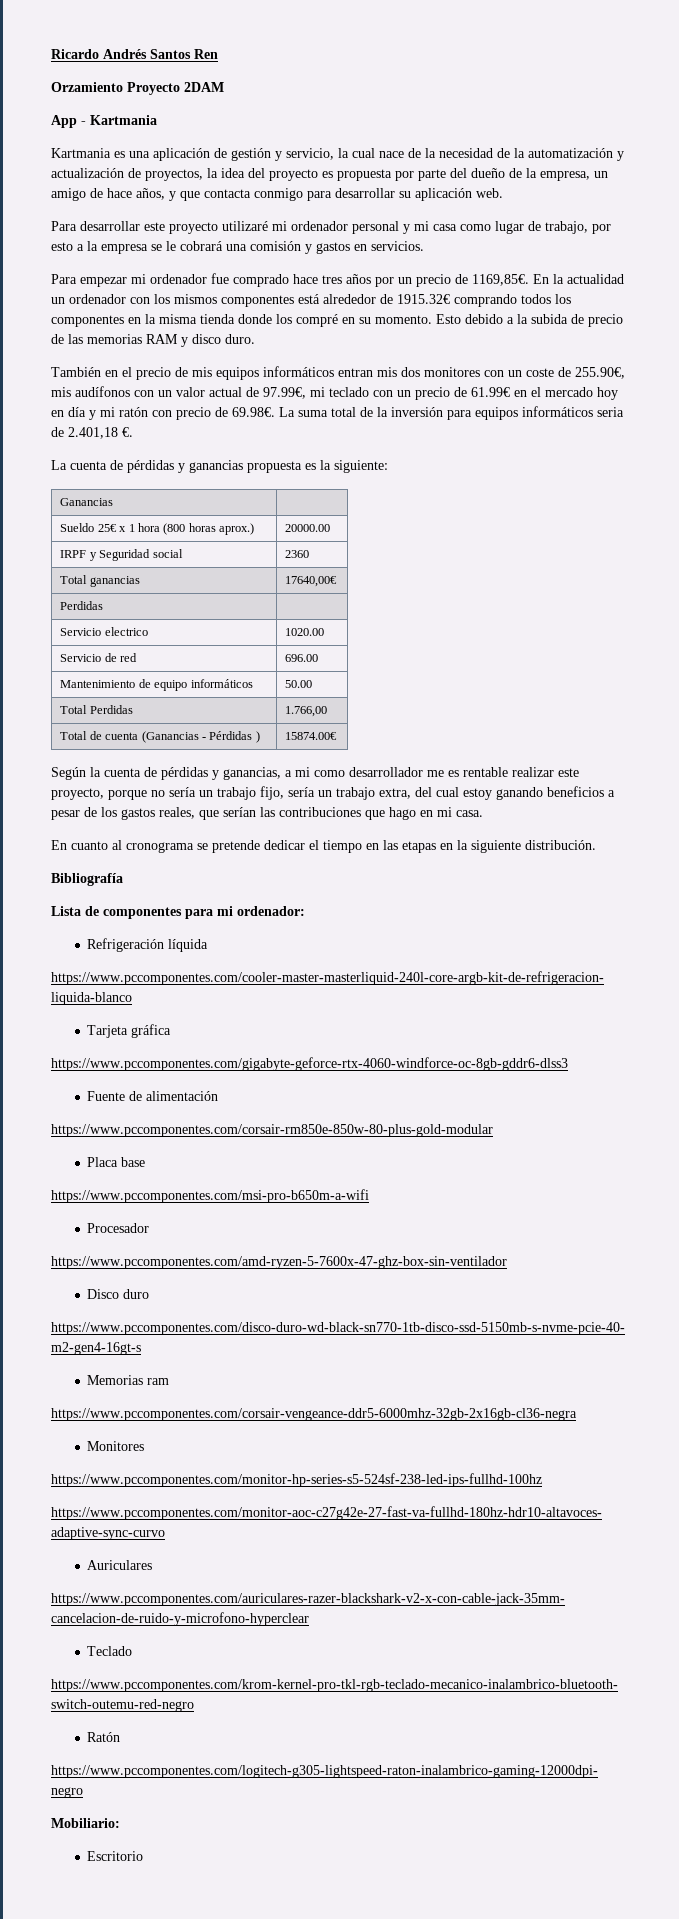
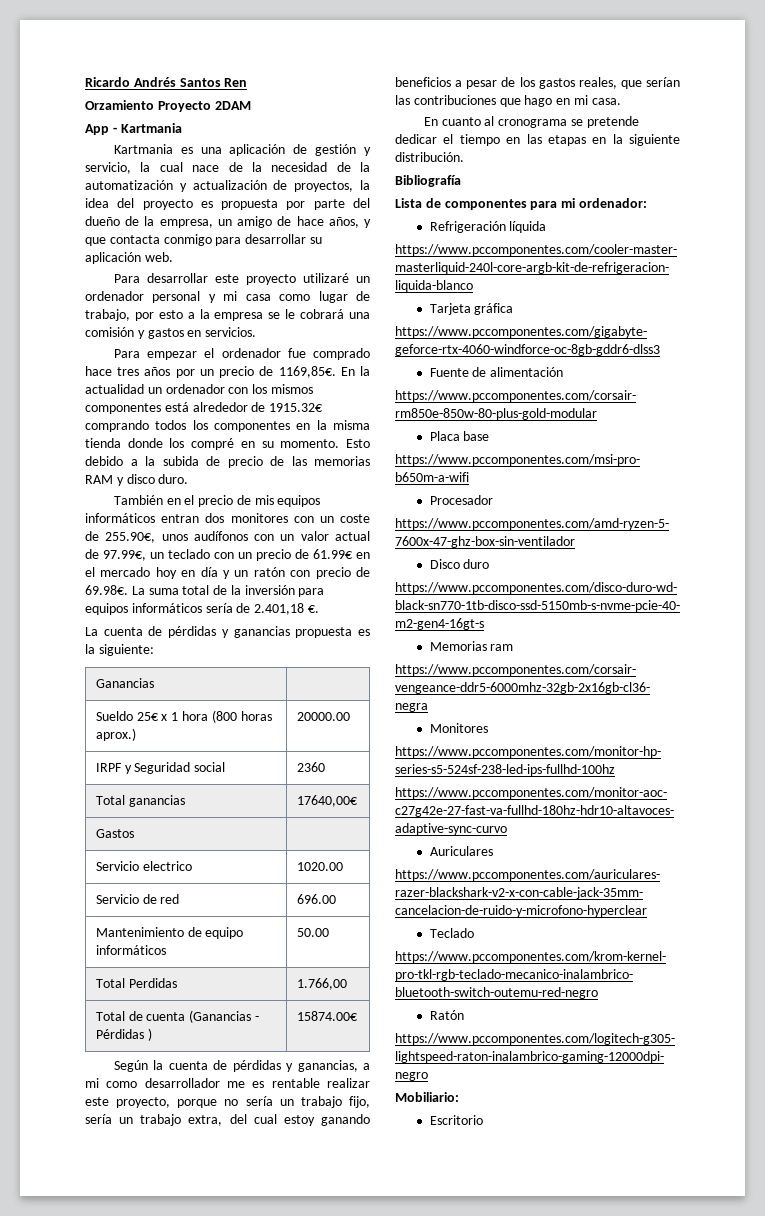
[272,221,287,231] mi -> [355,276,370,283] un
[131,274,146,284] mi -> [204,348,215,358] el
[377,367,397,377] mis -> (200, 518) none
[51,387,71,397] mis -> [161,534,188,541] unos
[310,387,325,397] mi -> [150,552,164,559] un
[100,407,115,417] mi -> [234,570,249,577] un
[597,407,624,417] seria -> [205,603,233,613] sería
[60,601,104,610] Perdidas -> [95,829,134,838] Gastos

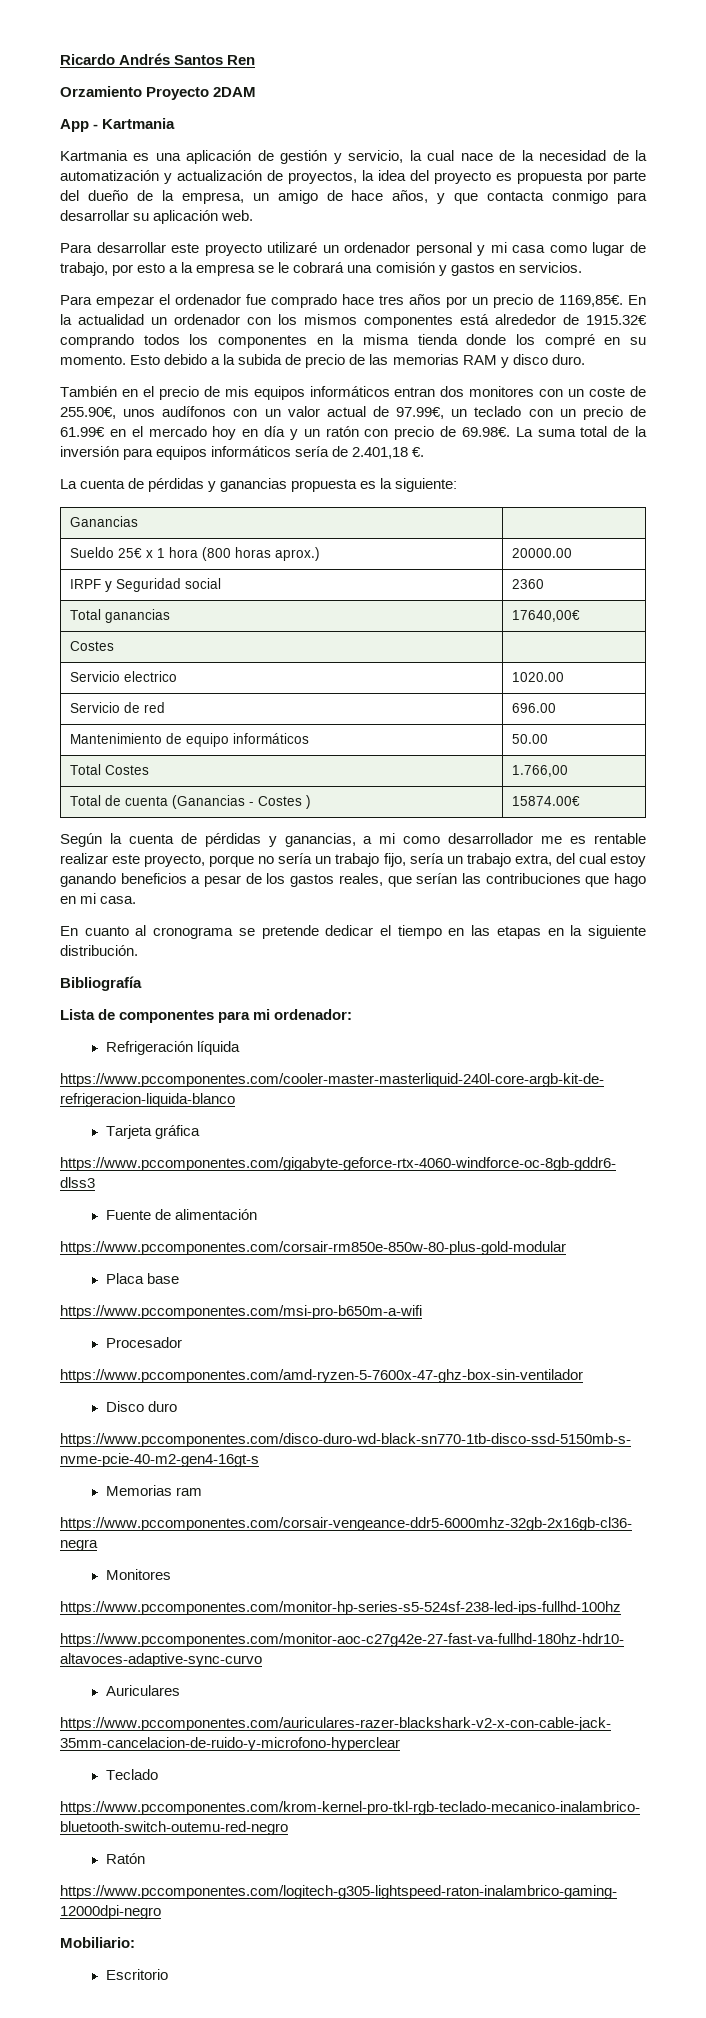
[95,829,134,838] Gastos -> [70,641,115,651] Costes
[128,978,177,988] Perdidas -> [105,765,150,775] Costes
[95,1029,144,1039] Pérdidas -> [258,796,303,806] Costes

